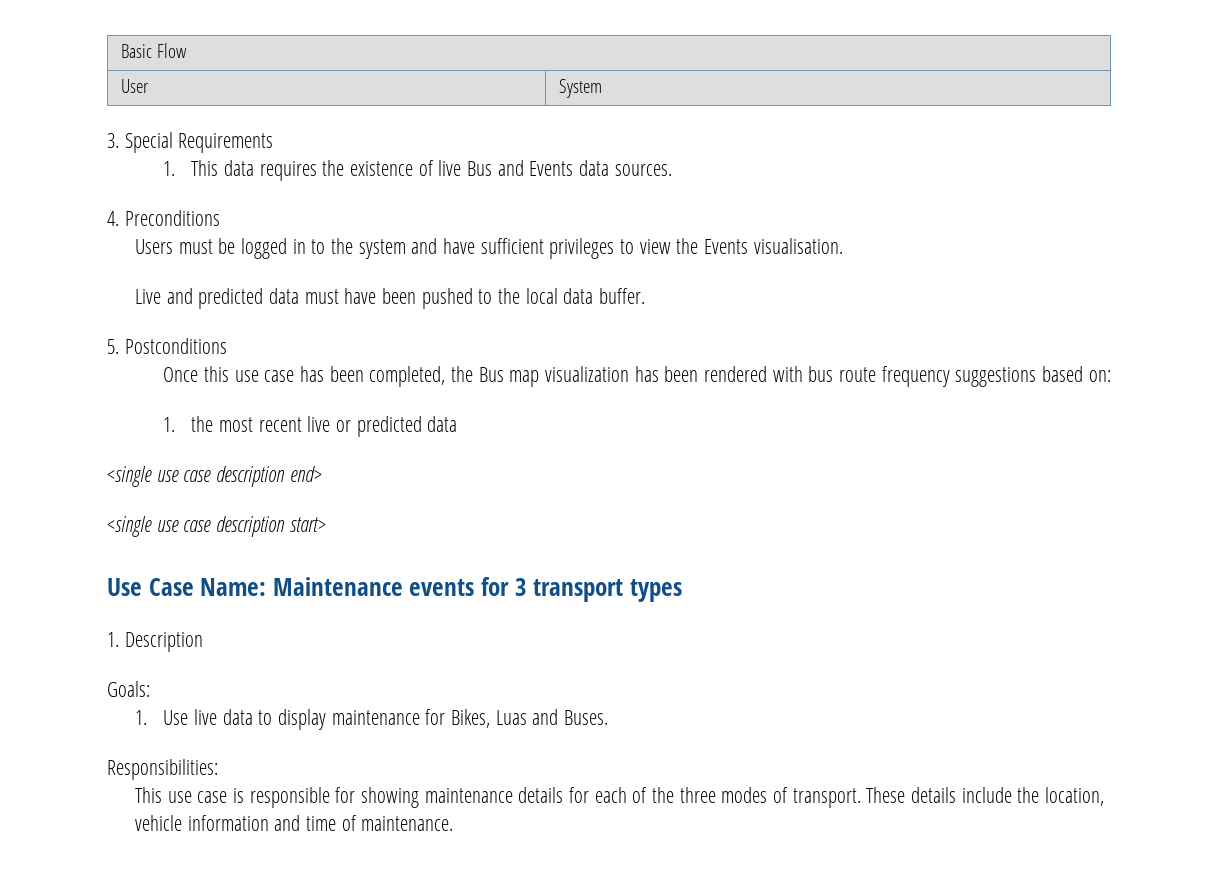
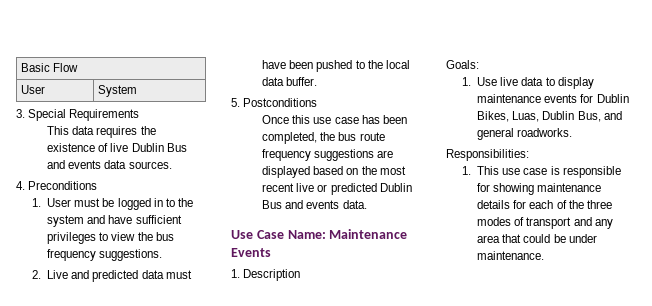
[163,161,176,176] 1. -> (140, 115) none
[466,160,574,176] Bus and Events -> [131,143,187,152] [47,160,102,169] Dublin Bus and events
[135,239,174,254] Users -> [31,198,72,207] 1. User
[704,238,843,254] Events visualisation. // -> [155,232,174,241] [47,249,163,261] [31,270,41,279] bus frequency suggestions. // 2.
[478,366,1111,387] [163,417,176,432] Bus map visualization has been rendered with bus route frequency suggestions based on: // 1. -> [338,132,385,141] [262,149,394,161] [262,166,359,178] bus route frequency suggestions are displayed based on
[427,416,458,432] [107,466,322,487] [107,516,326,537] data // <single use case description end> // <single use case description start> -> [379,183,412,192] [262,200,367,209] Dublin Bus and events data.
[409,577,682,602] events for 3 transport types -> [231,248,271,257] Events
[425,709,608,728] for Bikes, Luas and Buses. -> [544,94,629,103] [477,111,622,122] [477,128,573,140] events for Dublin Bikes, Luas, Dublin Bus, and general roadworks.
(218, 769) none -> [461,166,471,175] 1.
[792,787,1105,808] [135,815,357,831] transport. These details include the location, vehicle information and time of -> [526,217,613,229] [477,234,597,243] transport and any area that could be under

